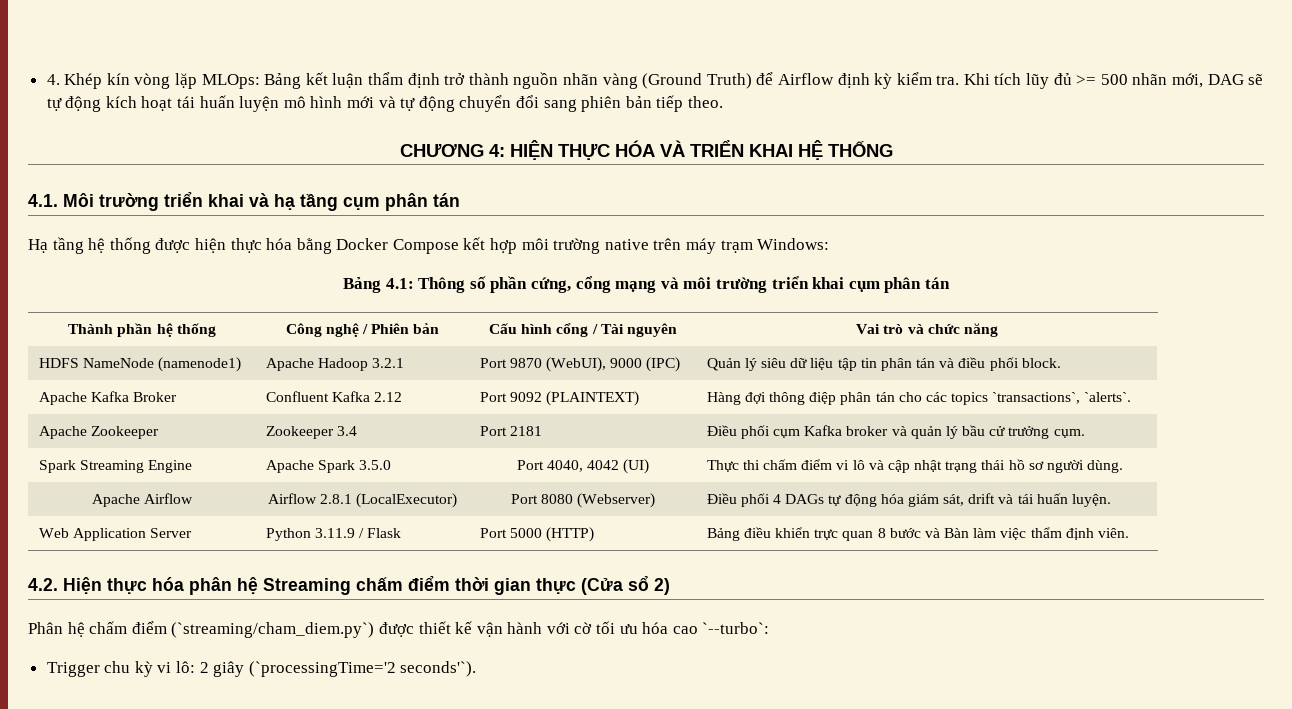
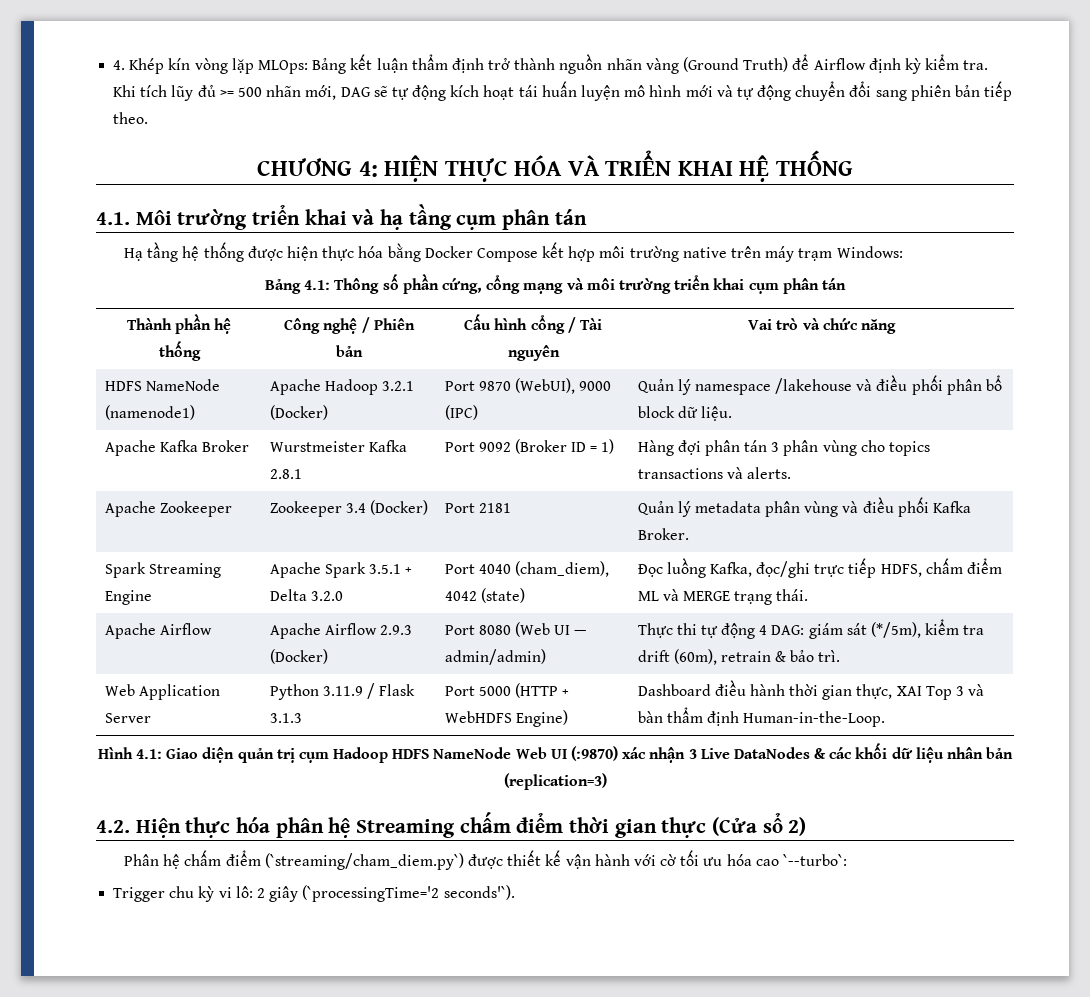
(404, 363) none -> [269,405,328,420] (Docker)
[760,357,1061,371] siêu dữ liệu tập tin phân tán và điều phối block. -> [694,375,1003,395] [637,406,732,421] namespace /lakehouse và điều phối phân bổ block dữ liệu.
[265,391,402,402] Confluent Kafka 2.12 -> [269,440,407,452] [269,469,302,479] Wurstmeister Kafka 2.8.1
[545,391,639,406] [706,392,1132,405] (PLAINTEXT) | Hàng đợi thông điệp phân tán cho các topics `transactions`, `alerts`. -> [514,439,615,454] [637,440,931,456] [637,467,791,479] (Broker ID = 1) | Hàng đợi phân tán 3 phân vùng cho topics transactions và alerts.
(357, 431) none -> [369,500,428,515] (Docker)
[706,425,1085,439] Điều phối cụm Kafka broker và quản lý bầu cử trưởng cụm. -> [637,497,972,517] [637,528,689,540] Quản lý metadata phân vùng và điều phối Kafka Broker.
[358,460,391,470] [516,459,650,474] [706,459,1124,473] [91,493,194,507] [267,493,458,508] [510,493,656,508] [706,493,1111,507] 3.5.0 | Port 4040, 4042 (UI) | Thực thi chấm điểm vi lô và cập nhật trạng thái hồ sơ người dùng. // Apache Airflow | Airflow 2.8.1 (LocalExecutor) | Port 8080 (Webserver) | Điều phối 4 DAGs tự động hóa giám sát, drift và tái huấn luyện. -> [368,564,413,574] [269,589,343,601] [444,561,609,577] [444,588,525,603] [637,558,1003,578] [637,589,809,605] [104,623,212,639] [269,623,412,639] [269,649,328,664] [444,622,587,637] [444,649,546,665] [637,619,985,639] [637,649,841,665] 3.5.1 + Delta 3.2.0 | Port 4040 (cham_diem), 4042 (state) | Đọc luồng Kafka, đọc/ghi trực tiếp HDFS, chấm điểm ML và MERGE trạng thái. // Apache Airflow | Apache Airflow 2.9.3 (Docker) | Port 8080 (Web UI — admin/admin) | Thực thi tự động 4 DAG: giám sát (*/5m), kiểm tra drift (60m), retrain & bảo trì.
(402, 533) none -> [269,713,302,723] 3.1.3
[545,527,594,542] [706,527,1129,541] (HTTP) | Bảng điều khiển trực quan 8 bước và Bàn làm việc thẩm định viên. -> [514,683,570,698] [444,710,568,727] [637,680,985,700] [637,707,886,727] [97,743,1014,763] [503,773,607,790] (HTTP + WebHDFS Engine) | Dashboard điều hành thời gian thực, XAI Top 3 và bàn thẩm định Human-in-the-Loop. // Hình 4.1: Giao diện quản trị cụm Hadoop HDFS NameNode Web UI (:9870) xác nhận 3 Live DataNodes & các khối dữ liệu nhân bản (replication=3)

